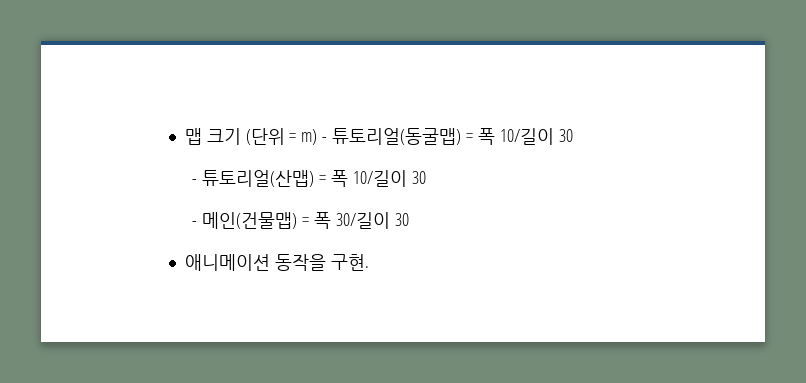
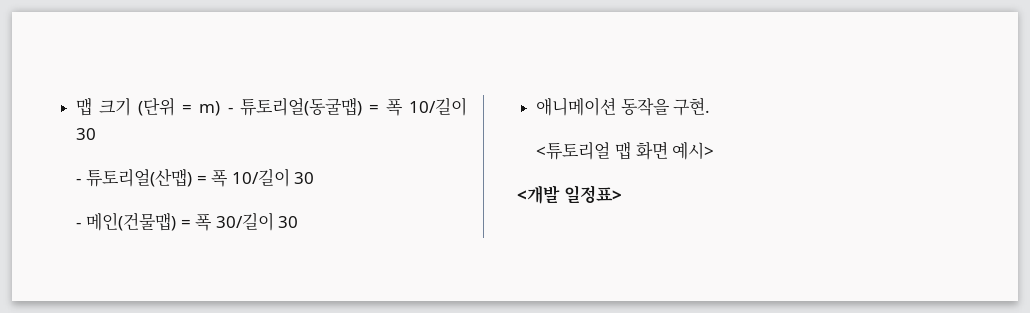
(369, 262) none -> [536,141,715,160] [517,185,622,204] // <튜토리얼 맵 화면 예시> // <개발 일정표>

